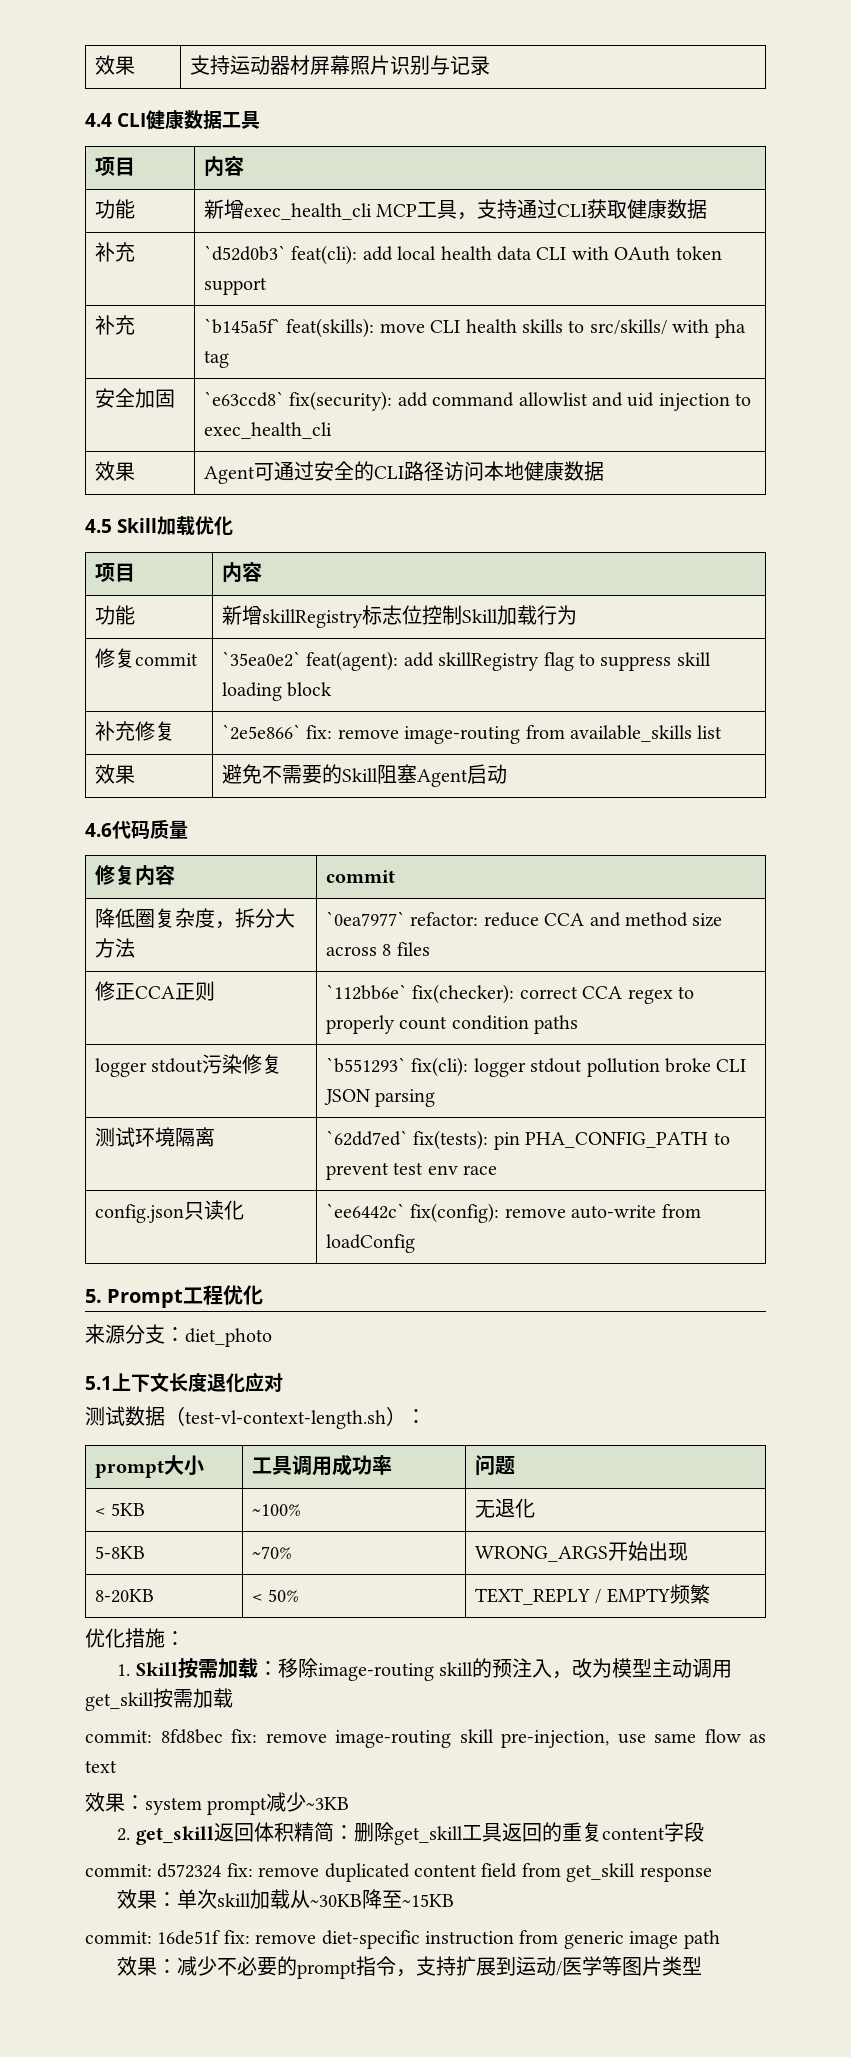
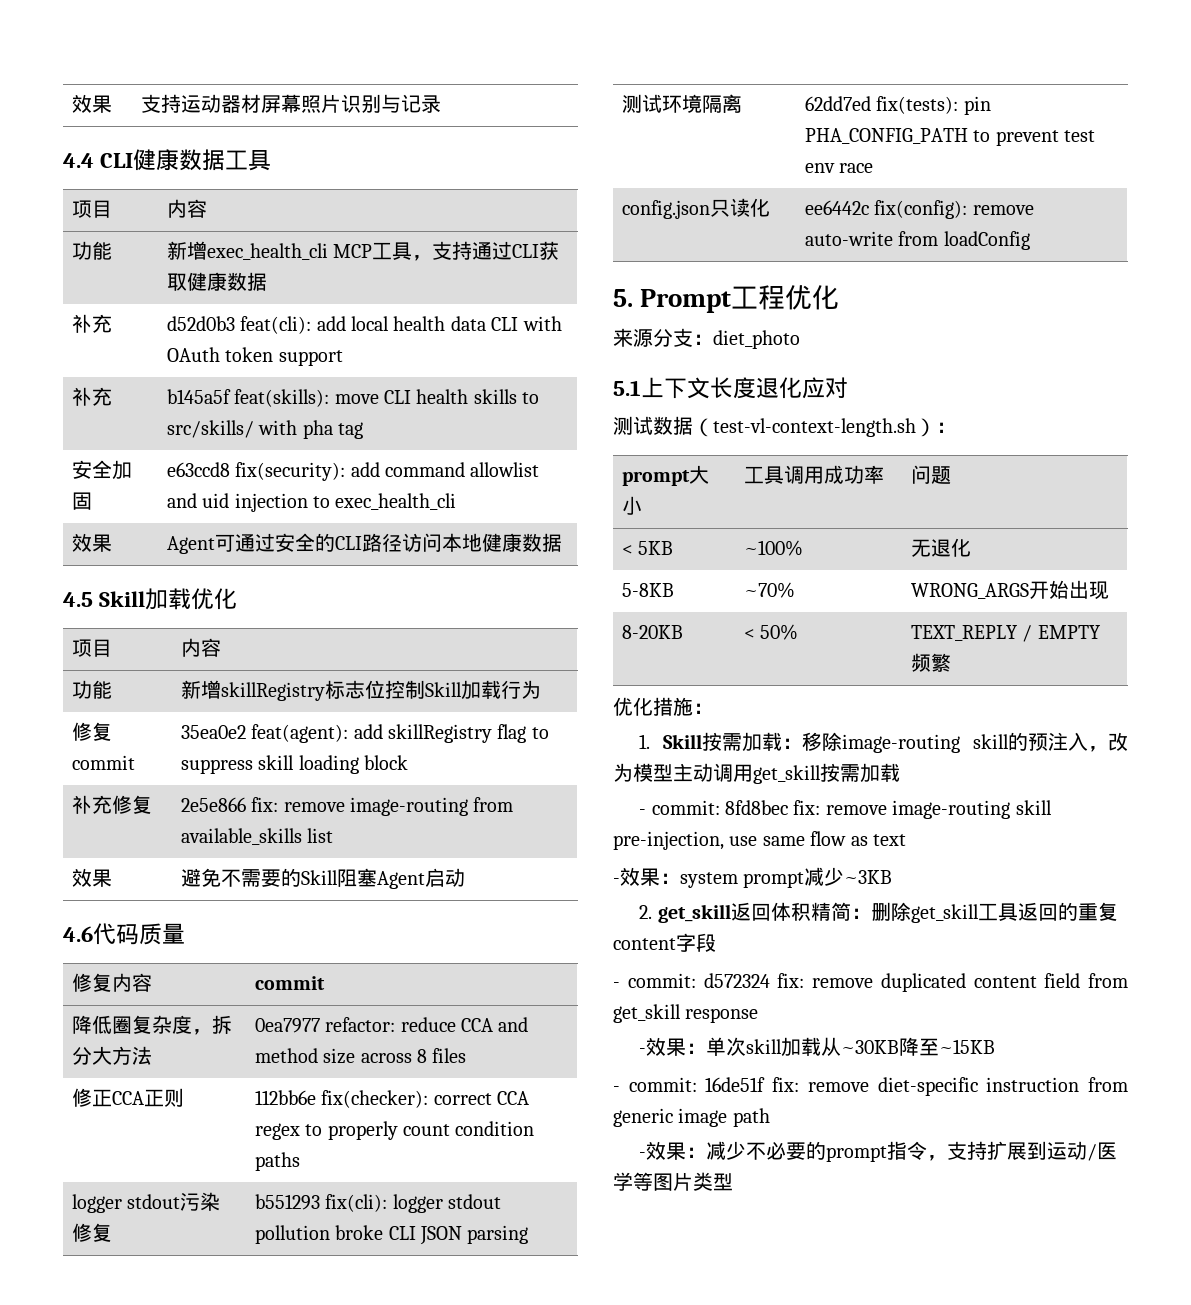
[204,245,287,261] `d52d0b3` -> [166,316,235,331] d52d0b3
[204,318,282,334] `b145a5f` -> [166,389,231,404] b145a5f
[204,391,285,407] `e63ccd8` -> [166,462,230,477] e63ccd8
[222,651,302,667] `35ea0e2` -> [180,725,246,739] 35ea0e2
[222,724,302,740] `2e5e866` -> [180,797,246,812] 2e5e866
[326,911,406,926] `0ea7977` -> [254,1018,320,1033] 0ea7977
[326,984,408,1000] `112bb6e` -> [254,1090,316,1105] 112bb6e
[326,1057,407,1073] `b551293` -> [254,1194,320,1210] b551293
[326,1130,409,1146] `62dd7ed` -> [804,96,871,111] 62dd7ed
[326,1203,406,1219] `ee6442c` -> [804,200,869,215] ee6442c
(233, 1698) none -> [639,809,647,815] -
(117, 1766) none -> [613,878,620,884] -
(704, 1832) none -> [613,982,620,988] -
(712, 1874) none -> [639,1048,647,1054] -
(455, 1900) none -> [613,1086,620,1092] -
(720, 1939) none -> [639,1152,647,1158] -

